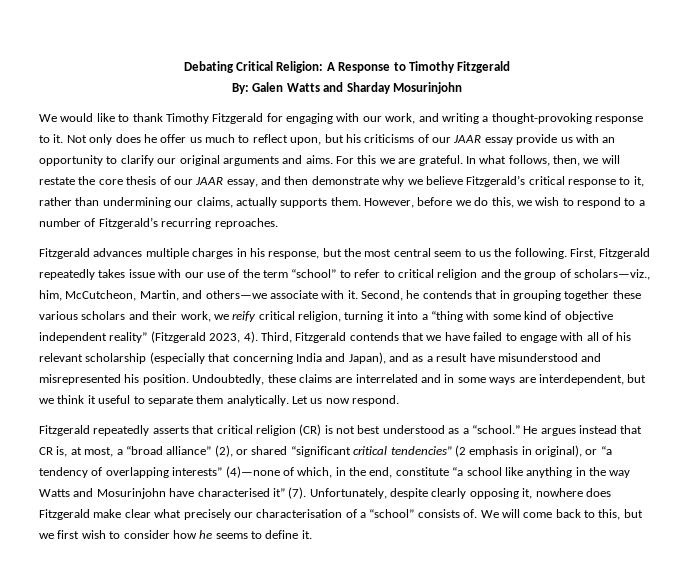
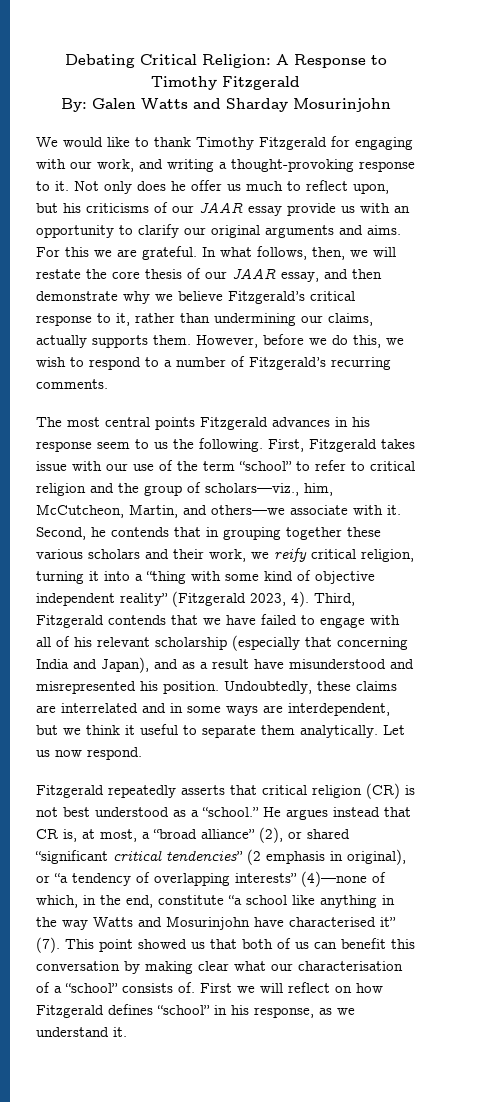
[214,218,278,229] [39,248,431,259] reproaches. // Fitzgerald advances multiple charges in his response, but the most central -> [36,379,108,389] [36,417,370,430] [36,441,92,452] comments. // The most central points Fitzgerald advances in his response
[39,269,95,280] repeatedly -> (377, 445) none
[309,488,611,499] [39,509,122,520] Unfortunately, despite clearly opposing it, nowhere does Fitzgerald make -> [65,938,415,952] [36,961,193,974] This point showed us that both of us can benefit this conversation by making
[183,509,231,520] precisely -> (266, 966) none
[480,509,643,520] [39,530,299,539] We will come back to this, but we first wish to consider how he seems to define -> [200,982,383,993] [36,1004,355,1018] [36,1027,109,1037] First we will reflect on how Fitzgerald defines “school” in his response, as we understand

